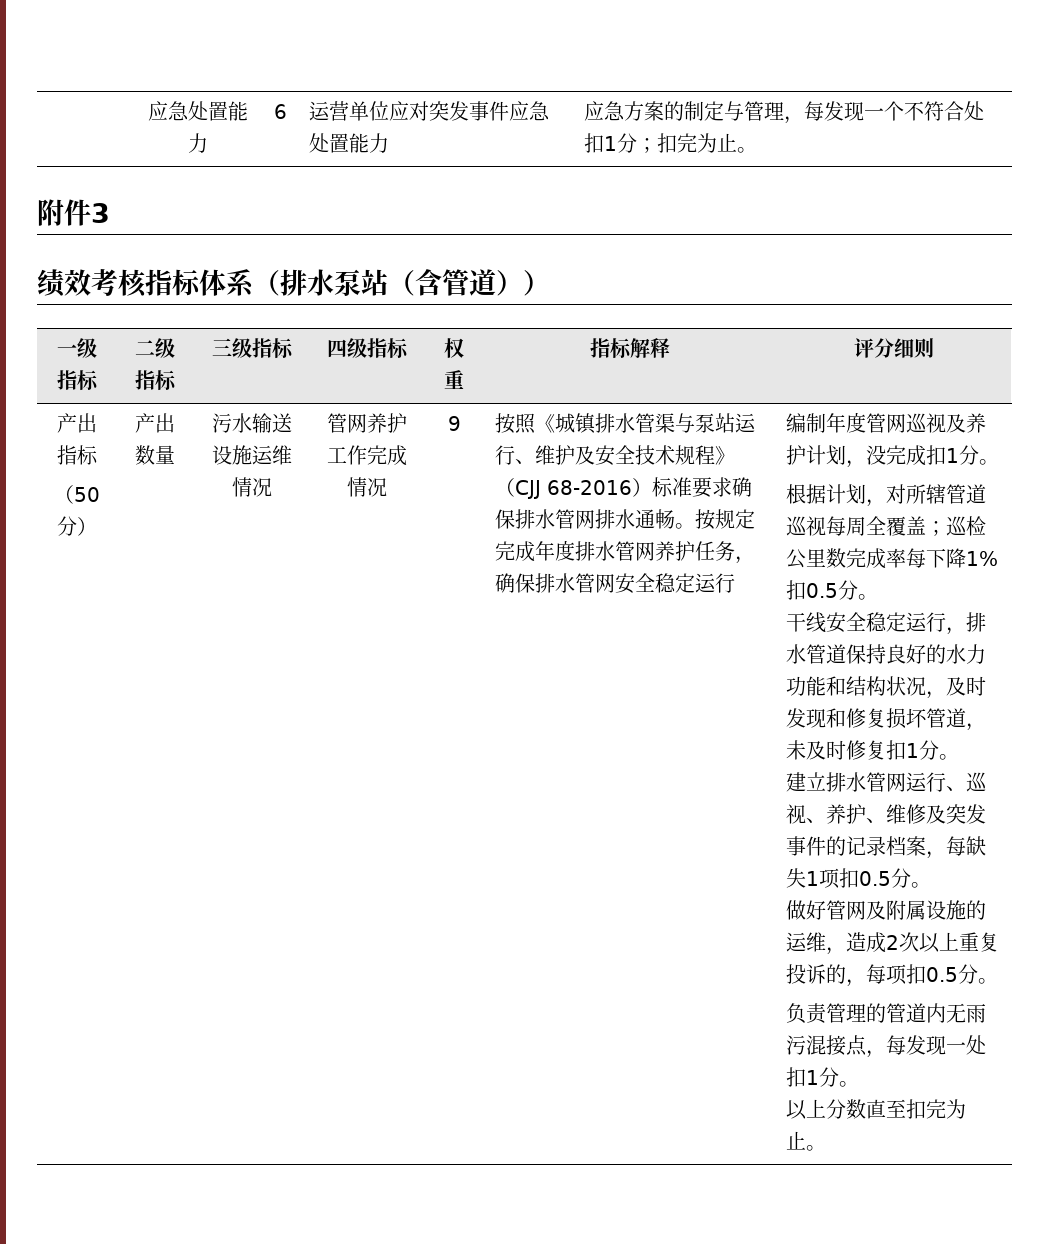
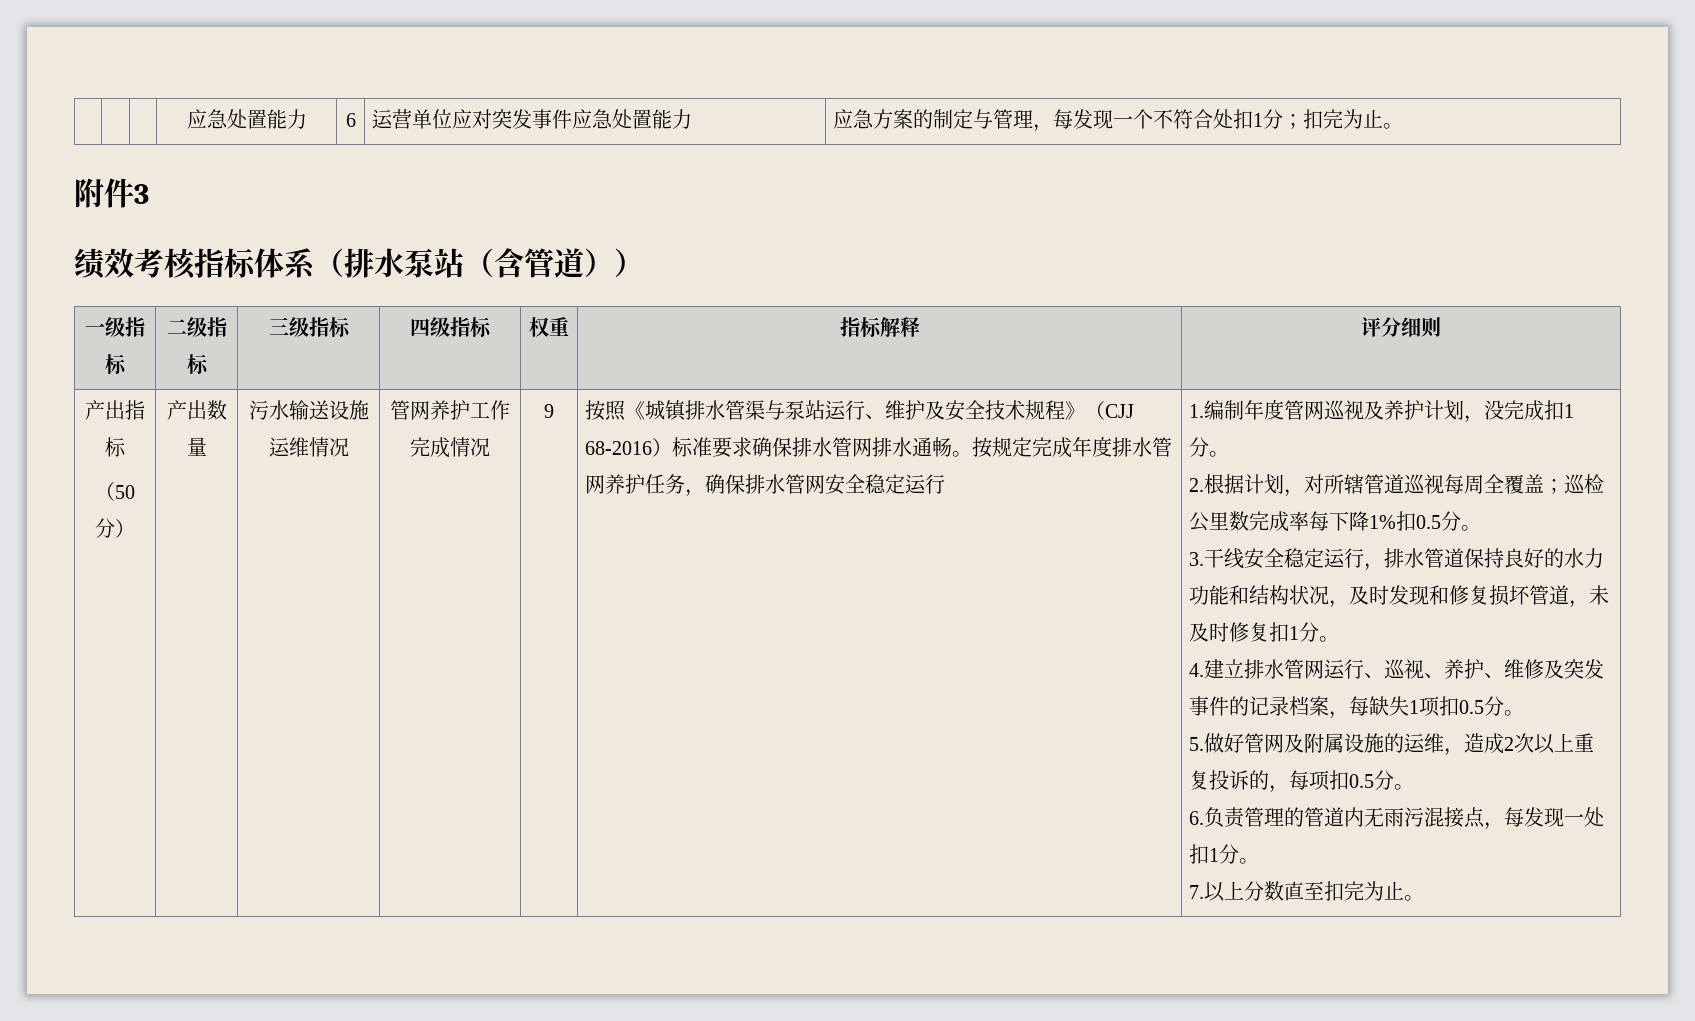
(736, 583) none -> [1189,404,1205,418] 1.
(1000, 462) none -> [1189,478,1205,492] 2.
(879, 597) none -> [1189,552,1205,566] 3.
(960, 757) none -> [1189,663,1205,677] 4.
(932, 885) none -> [1189,737,1205,751] 5.
(999, 981) none -> [1189,811,1205,825] 6.
(860, 1084) none -> [1189,885,1205,899] 7.

